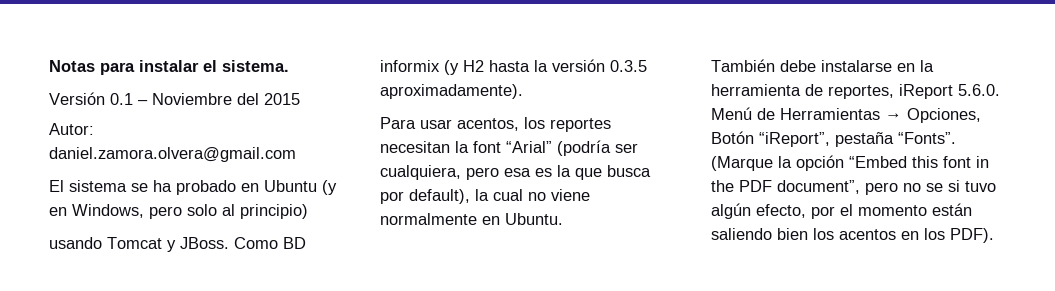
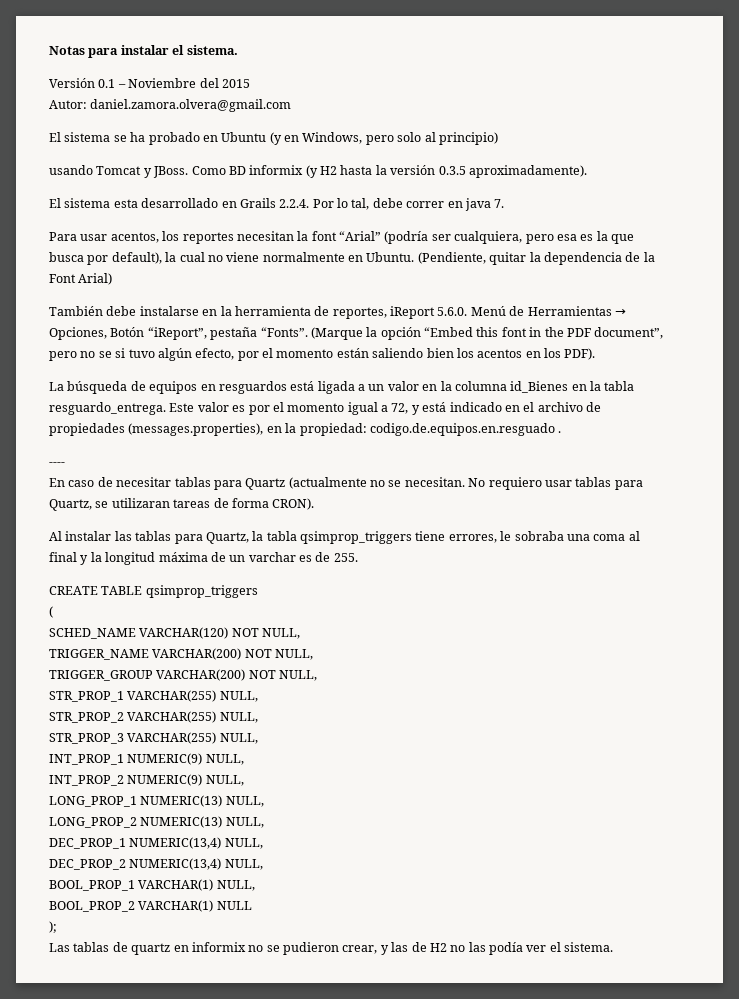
(523, 91) none -> [49,198,505,211] // El sistema esta desarrollado en Grails 2.2.4. Por lo tal, debe correr en java 7.
(563, 219) none -> [417,252,655,265] [49,273,113,285] (Pendiente, quitar la dependencia de la Font Arial)
(994, 235) none -> [49,381,635,394] [49,402,601,415] [49,423,562,436] [49,462,65,466] [49,477,643,490] [49,498,315,511] [49,531,640,544] [49,552,358,565] [49,585,258,598] [49,606,53,618] [49,627,301,639] [49,648,314,660] [49,669,318,681] [49,690,258,702] [49,711,258,723] [49,732,258,744] [49,753,244,765] [49,774,244,786] [49,795,264,807] [49,816,264,828] [49,837,263,849] [49,858,263,870] [49,879,255,891] [49,900,252,912] [49,921,57,933] [49,942,614,955] // La búsqueda de equipos en resguardos está ligada a un valor en la columna id_Bienes en la tabla resguardo_entrega. Este valor es por el momento igual a 72, y está indicado en el archivo de propiedades (messages.properties), en la propiedad: codigo.de.equipos.en.resguado . // ---- // En caso de necesitar tablas para Quartz (actualmente no se necesitan. No requiero usar tablas para Quartz, se utilizaran tareas de forma CRON). // Al instalar las tablas para Quartz, la tabla qsimprop_triggers tiene errores, le sobraba una coma al final y la longitud máxima de un varchar es de 255. // CREATE TABLE qsimprop_triggers // ( // SCHED_NAME VARCHAR(120) NOT NULL, // TRIGGER_NAME VARCHAR(200) NOT NULL, // TRIGGER_GROUP VARCHAR(200) NOT NULL, // STR_PROP_1 VARCHAR(255) NULL, // STR_PROP_2 VARCHAR(255) NULL, // STR_PROP_3 VARCHAR(255) NULL, // INT_PROP_1 NUMERIC(9) NULL, // INT_PROP_2 NUMERIC(9) NULL, // LONG_PROP_1 NUMERIC(13) NULL, // LONG_PROP_2 NUMERIC(13) NULL, // DEC_PROP_1 NUMERIC(13,4) NULL, // DEC_PROP_2 NUMERIC(13,4) NULL, // BOOL_PROP_1 VARCHAR(1) NULL, // BOOL_PROP_2 VARCHAR(1) NULL // ); // Las tablas de quartz en informix no se pudieron crear, y las de H2 no las podía ver el sistema.

